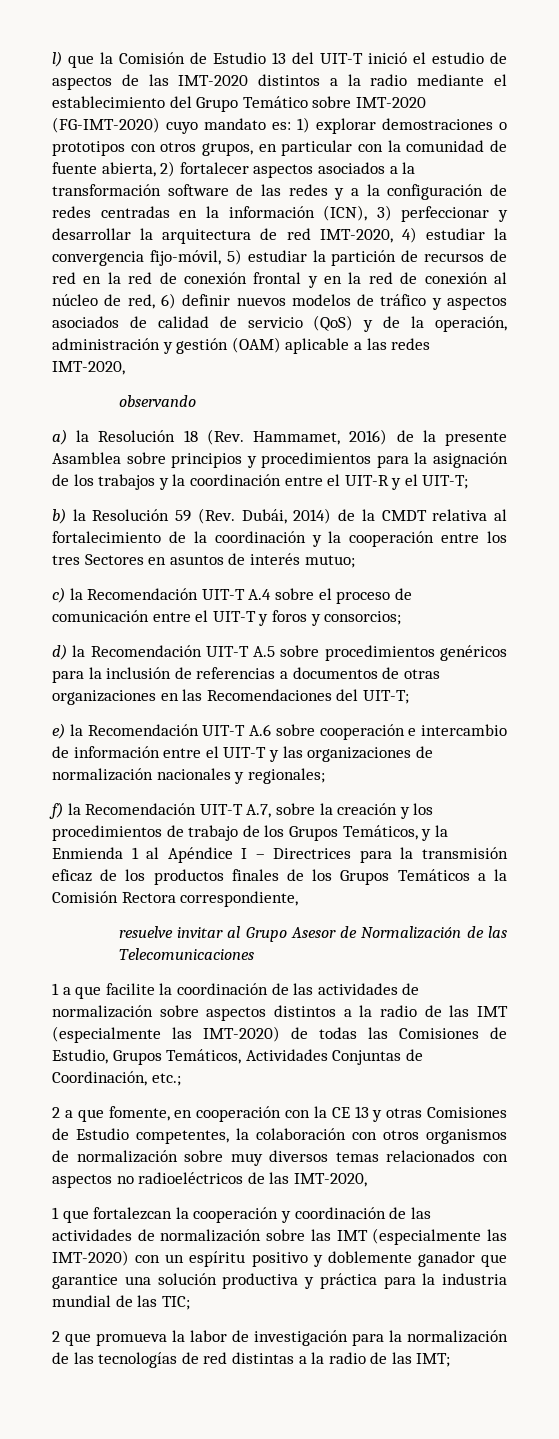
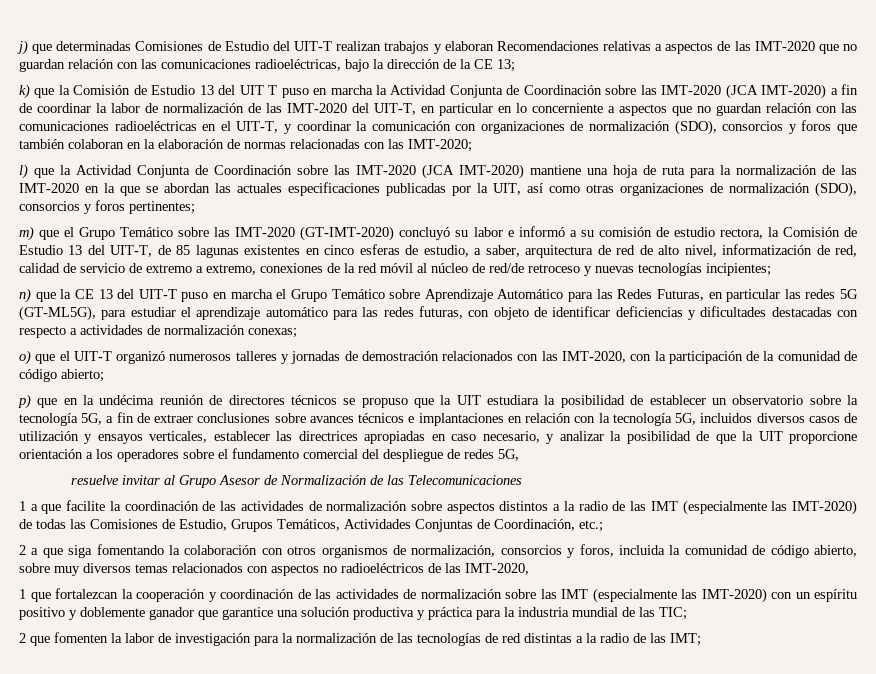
[52,51,62,67] l) -> [17,40,857,55] [19,59,515,72] [19,84,30,99] j) que determinadas Comisiones de Estudio del UIT-T realizan trabajos y elaboran Recomendaciones relativas a aspectos de las IMT-2020 que no guardan relación con las comunicaciones radioeléctricas, bajo la dirección de la CE 13; // k)
[320,52,507,64] [52,74,507,90] [52,96,426,112] [52,117,507,134] [52,140,508,156] [52,161,416,178] [52,184,508,200] [52,205,508,222] [52,227,507,244] [52,249,507,266] [52,272,507,288] [52,293,507,310] [52,315,508,332] [52,337,431,354] [52,361,125,375] [118,395,196,407] [52,429,507,446] [52,452,508,468] [52,474,469,490] [52,508,508,524] [52,531,507,547] [52,553,355,568] [52,587,412,604] [52,610,402,626] [52,644,507,661] [52,667,440,683] [52,689,409,705] [52,723,507,740] [52,746,433,762] [52,768,325,784] [49,802,434,819] [52,825,448,841] [52,847,508,863] [52,869,507,885] [52,891,299,907] UIT-T inició el estudio de aspectos de las IMT-2020 distintos a la radio mediante el establecimiento del Grupo Temático sobre IMT-2020 (FG-IMT-2020) cuyo mandato es: 1) explorar demostraciones o prototipos con otros grupos, en particular con la comunidad de fuente abierta, 2) fortalecer aspectos asociados a la transformación software de las redes y a la configuración de redes centradas en la información (ICN), 3) perfeccionar y desarrollar la arquitectura de red IMT-2020, 4) estudiar la convergencia fijo-móvil, 5) estudiar la partición de recursos de red en la red de conexión frontal y en la red de conexión al núcleo de red, 6) definir nuevos modelos de tráfico y aspectos asociados de calidad de servicio (QoS) y de la operación, administración y gestión (OAM) aplicable a las redes IMT-2020, // observando // a) la Resolución 18 (Rev. Hammamet, 2016) de la presente Asamblea sobre principios y procedimientos para la asignación de los trabajos y la coordinación entre el UIT-R y el UIT-T; // b) la Resolución 59 (Rev. Dubái, 2014) de la CMDT relativa al fortalecimiento de la coordinación y la cooperación entre los tres Sectores en asuntos de interés mutuo; // c) la Recomendación UIT-T A.4 sobre el proceso de comunicación entre el UIT-T y foros y consorcios; // d) la Recomendación UIT-T A.5 sobre procedimientos genéricos para la inclusión de referencias a documentos de otras organizaciones en las Recomendaciones del UIT-T; // e) la Recomendación UIT-T A.6 sobre cooperación e intercambio de información entre el UIT-T y las organizaciones de normalización nacionales y regionales; // f) la Recomendación UIT-T A.7, sobre la creación y los procedimientos de trabajo de los Grupos Temáticos, y la Enmienda 1 al Apéndice I – Directrices para la transmisión eficaz de los productos finales de los Grupos Temáticos a la Comisión Rectora correspondiente, -> [239,84,859,99] [19,103,857,116] [19,120,858,135] [19,139,472,152] [19,164,857,179] [19,182,857,197] [19,200,195,214] [19,226,857,241] [19,244,857,258] [19,263,771,276] [19,288,858,303] [19,306,859,321] [19,325,297,338] [19,350,858,365] [19,369,104,382] [18,394,859,409] [19,412,857,426] [19,431,858,444] [19,448,519,462] UIT T puso en marcha la Actividad Conjunta de Coordinación sobre las IMT-2020 (JCA IMT-2020) a fin de coordinar la labor de normalización de las IMT-2020 del UIT-T, en particular en lo concerniente a aspectos que no guardan relación con las comunicaciones radioeléctricas en el UIT-T, y coordinar la comunicación con organizaciones de normalización (SDO), consorcios y foros que también colaboran en la elaboración de normas relacionadas con las IMT-2020; // l) que la Actividad Conjunta de Coordinación sobre las IMT-2020 (JCA IMT-2020) mantiene una hoja de ruta para la normalización de las IMT-2020 en la que se abordan las actuales especificaciones publicadas por la UIT, así como otras organizaciones de normalización (SDO), consorcios y foros pertinentes; // m) que el Grupo Temático sobre las IMT-2020 (GT-IMT-2020) concluyó su labor e informó a su comisión de estudio rectora, la Comisión de Estudio 13 del UIT-T, de 85 lagunas existentes en cinco esferas de estudio, a saber, arquitectura de red de alto nivel, informatización de red, calidad de servicio de extremo a extremo, conexiones de la red móvil al núcleo de red/de retroceso y nuevas tecnologías incipientes; // n) que la CE 13 del UIT-T puso en marcha el Grupo Temático sobre Aprendizaje Automático para las Redes Futuras, en particular las redes 5G (GT-ML5G), para estudiar el aprendizaje automático para las redes futuras, con objeto de identificar deficiencias y dificultades destacadas con respecto a actividades de normalización conexas; // o) que el UIT-T organizó numerosos talleres y jornadas de demostración relacionados con las IMT-2020, con la participación de la comunidad de código abierto; // p) que en la undécima reunión de directores técnicos se propuso que la UIT estudiara la posibilidad de establecer un observatorio sobre la tecnología 5G, a fin de extraer conclusiones sobre avances técnicos e implantaciones en relación con la tecnología 5G, incluidos diversos casos de utilización y ensayos verticales, establecer las directrices apropiadas en caso necesario, y analizar la posibilidad de que la UIT proporcione orientación a los operadores sobre el fundamento comercial del despliegue de redes 5G,
[108,1106,507,1122] [52,1128,229,1144] fomente, en cooperación con la CE 13 y otras Comisiones de Estudio competentes, -> [68,544,164,558] siga fomentando
[76,1150,178,1163] normalización -> [411,544,857,558] normalización, consorcios y foros, incluida la comunidad de código abierto,
[96,1333,167,1346] promueva -> [54,632,108,643] fomenten

